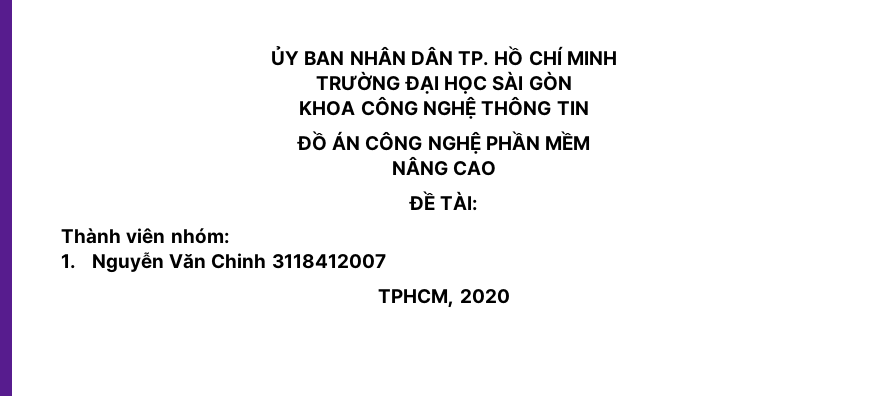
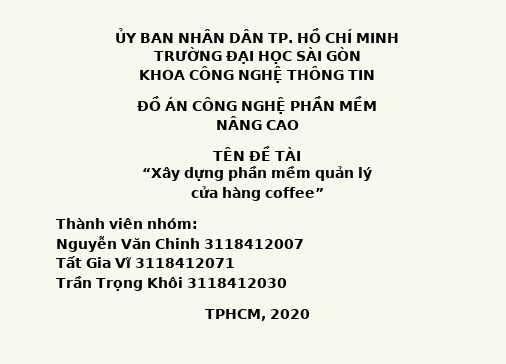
[408,191,479,211] ĐỀ TÀI: -> [213,146,302,161] [142,166,372,181] [190,186,324,201] TÊN ĐỀ TÀI // “Xây dựng phần mềm quản lý // cửa hàng coffee”
[61,254,76,269] 1. -> (198, 223) none
(386, 261) none -> [56,256,235,268] [56,276,287,291] // Tất Gia Vĩ 3118412071 // Trần Trọng Khôi 3118412030

